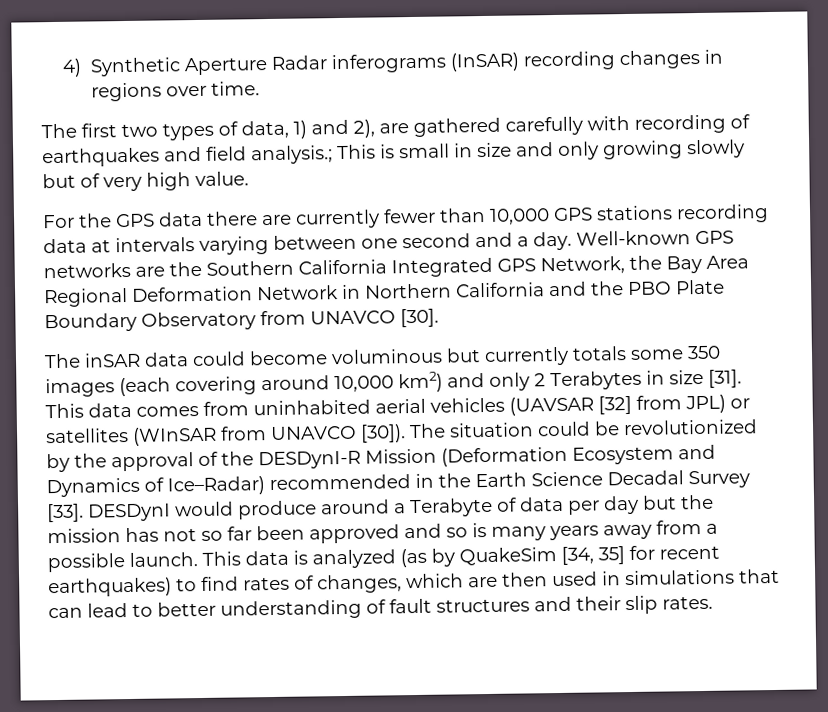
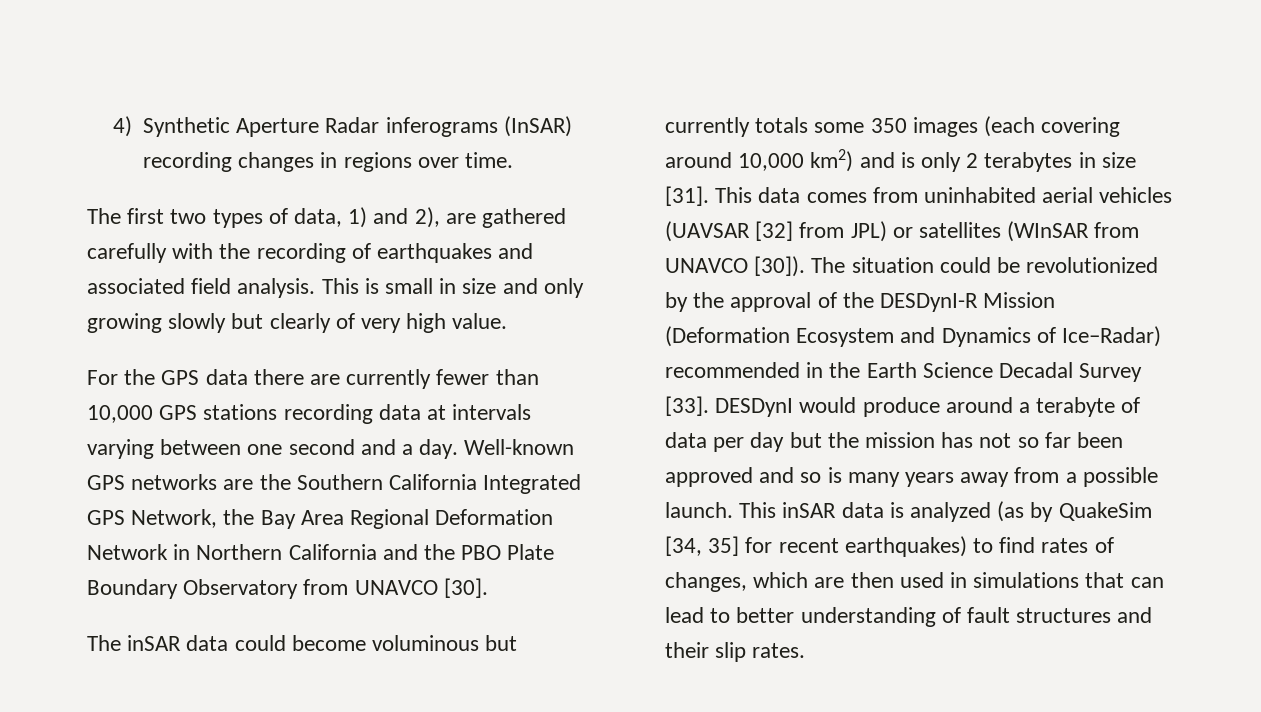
(630, 123) none -> [219,243,251,259] the
[206,145,333,165] field analysis.; -> [87,278,316,298] associated field analysis.
(76, 181) none -> [269,313,331,333] clearly
(485, 380) none -> [900,152,915,168] is
[550,370,642,391] Terabytes -> [984,152,1073,172] terabytes
[409,497,493,518] Terabyte -> [1036,397,1116,417] terabyte
(241, 558) none -> [782,502,837,518] inSAR

